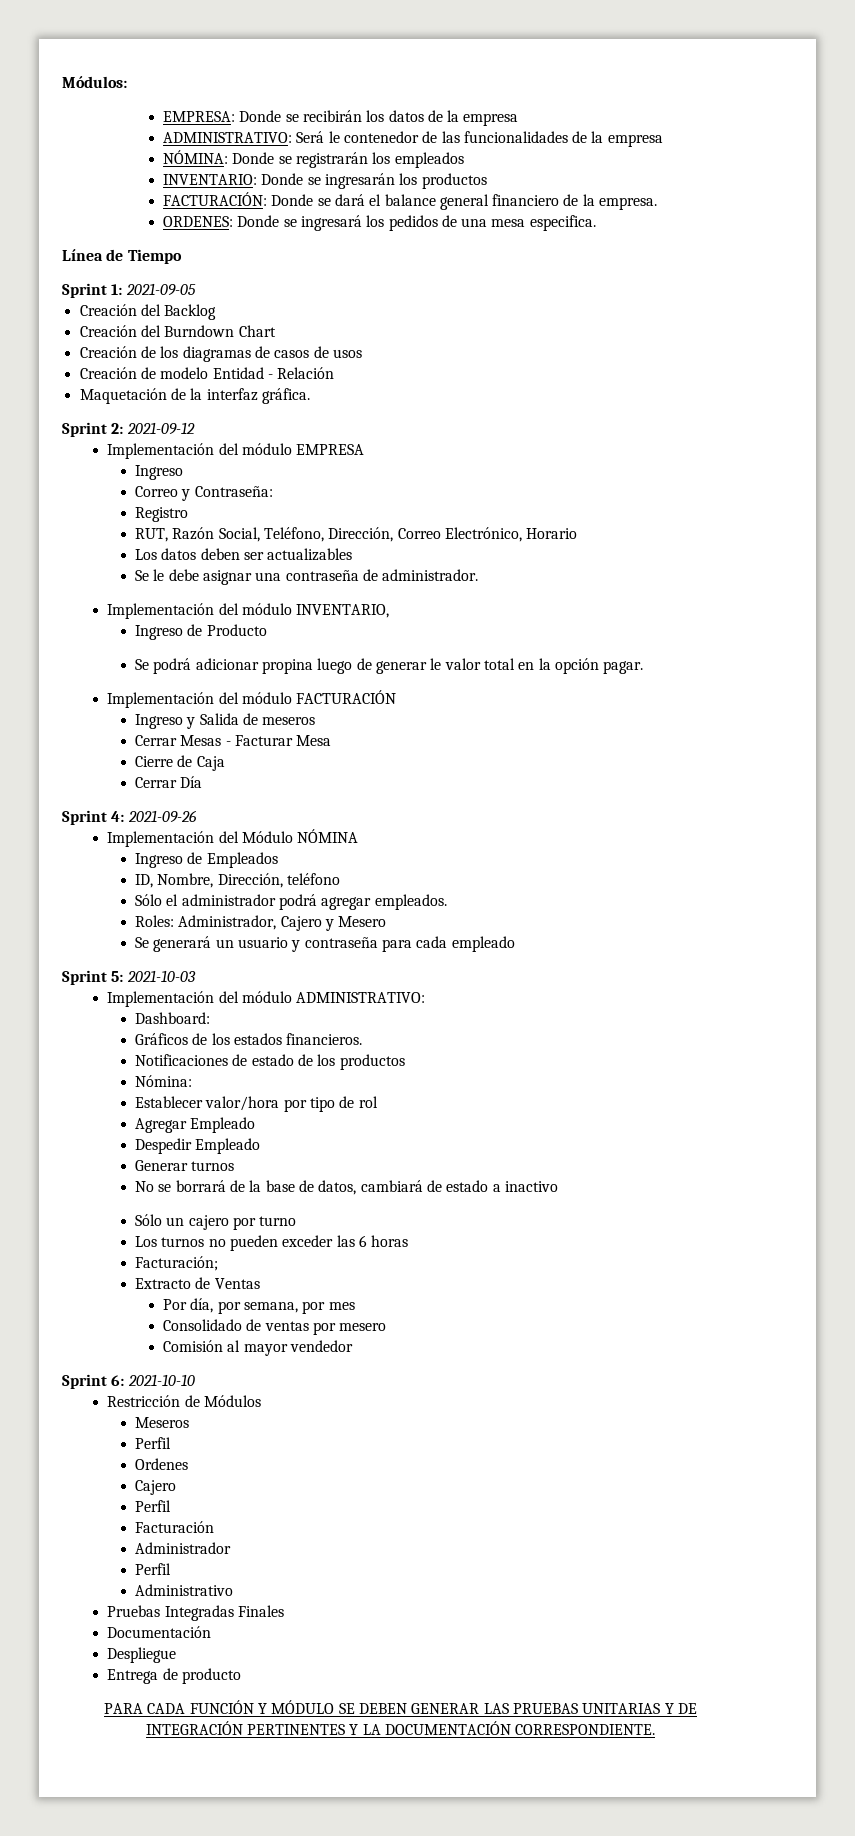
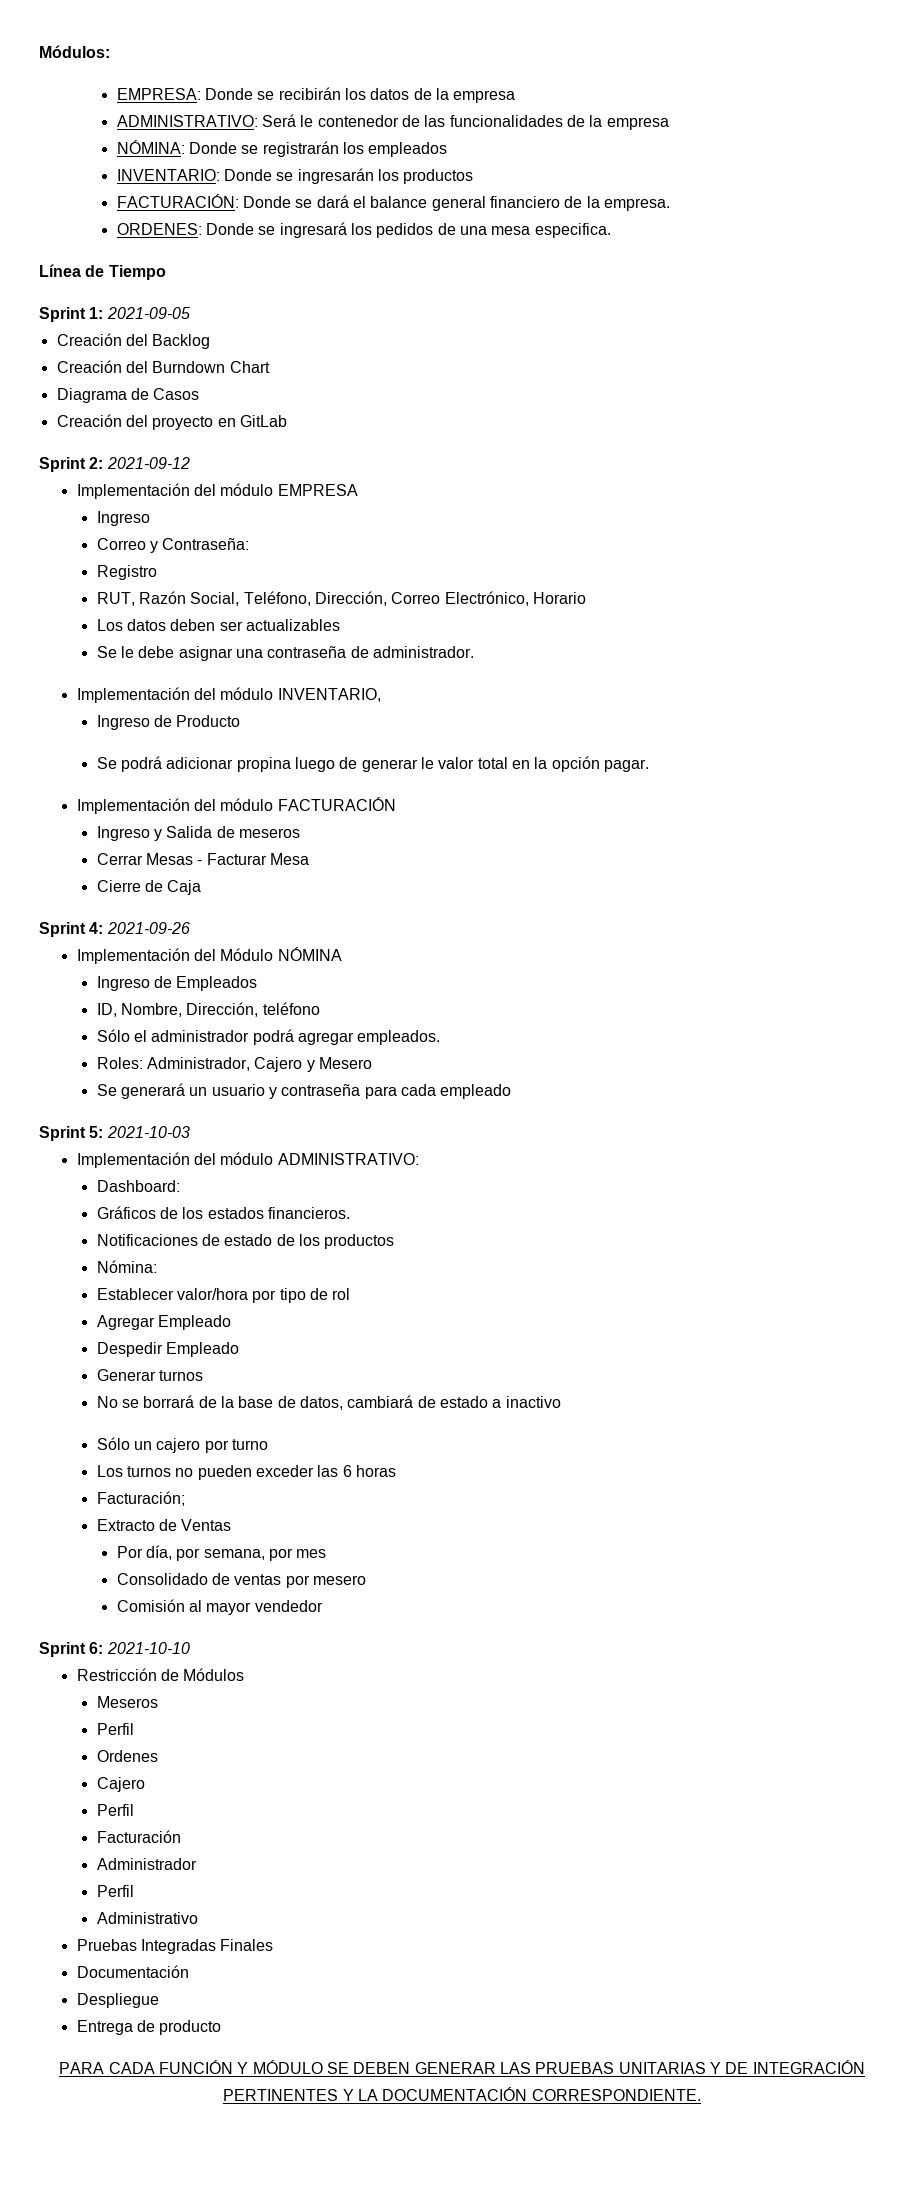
[79,346,362,362] [79,367,335,379] [79,388,310,404] Creación de los diagramas de casos de usos // Creación de modelo Entidad - Relación // Maquetación de la interfaz gráfica. -> [56,388,200,403] [56,414,287,430] Diagrama de Casos // Creación del proyecto en GitLab
[135,776,203,788] // Cerrar Día -> (202, 887) none

